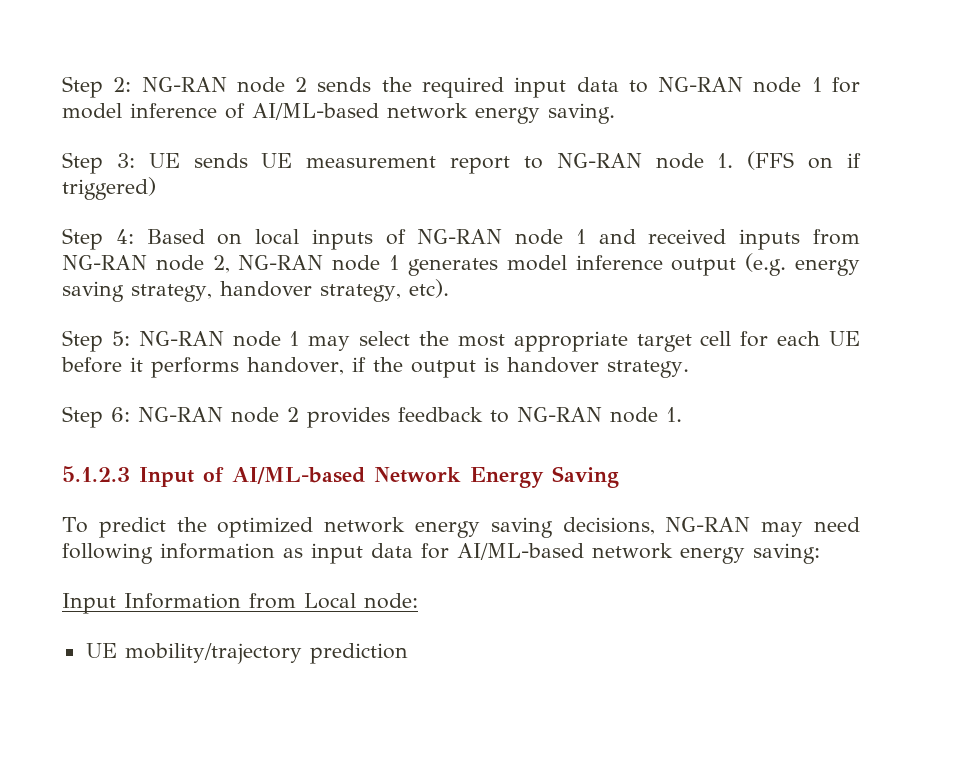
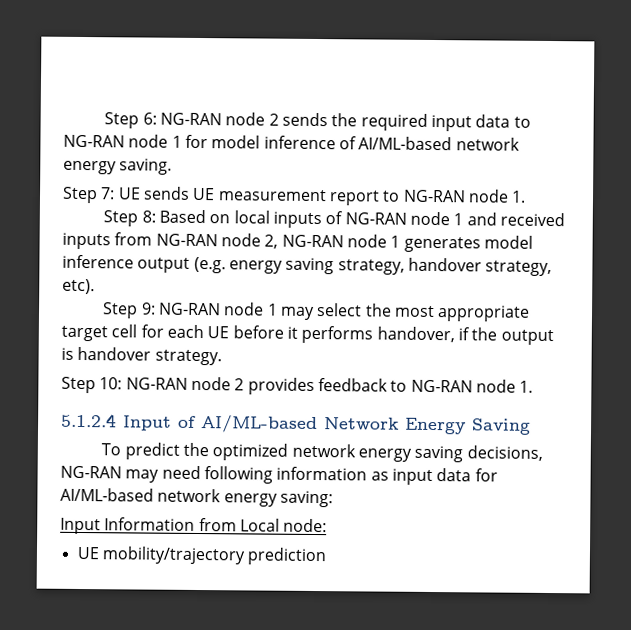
[62,76,132,98] Step 2: -> [104,112,157,129] Step 6:
[116,153,135,168] 3: -> [100,187,116,200] 7:
[747,151,861,170] [62,177,156,200] [62,228,134,250] (FFS on if triggered) // Step 4: -> [103,210,156,227] // Step 8:
[111,331,130,346] 5: -> [140,302,156,315] 9:
[111,407,130,422] 6: -> [99,377,123,390] 10:
[62,466,130,482] 5.1.2.3 -> [61,413,117,428] 5.1.2.4

